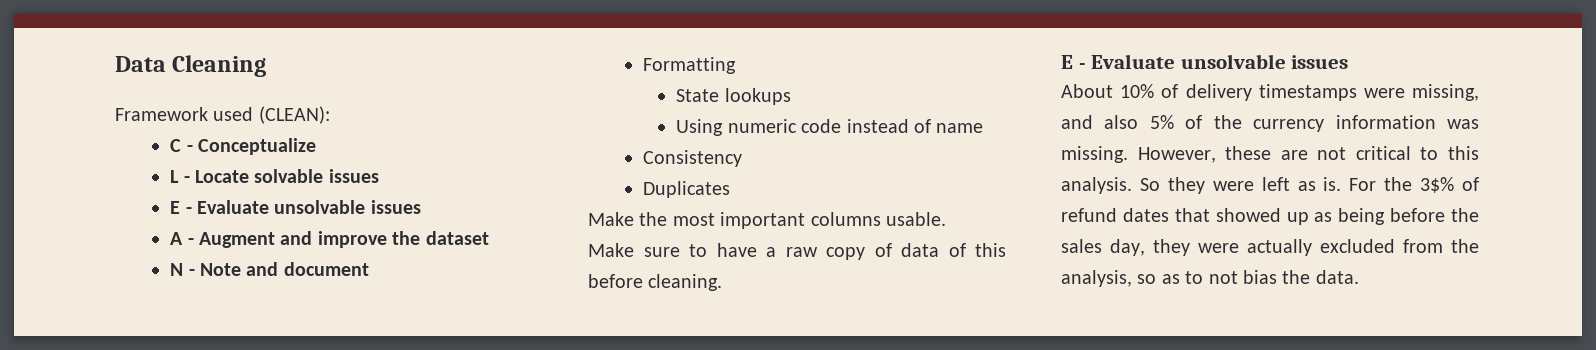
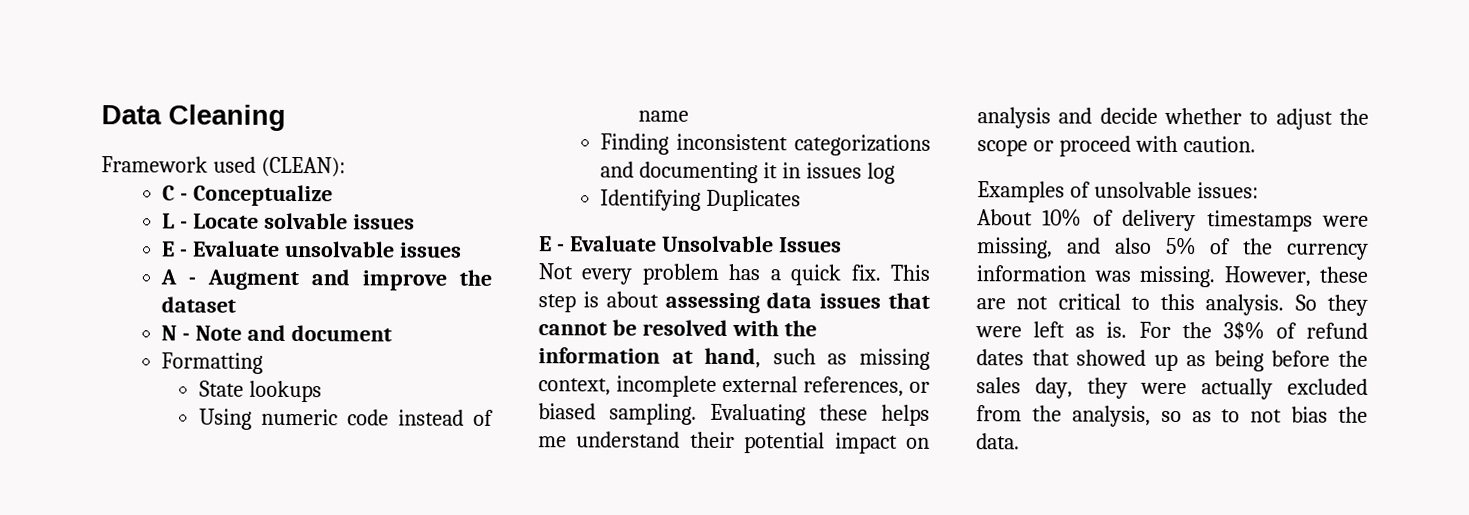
[643,150,743,167] [643,181,731,198] [588,212,946,229] [588,243,1006,260] [588,274,723,291] [1061,54,1349,69] Consistency // Duplicates // Make the most important columns usable. // Make sure to have a raw copy of data of this before cleaning. // E - Evaluate unsolvable issues -> [600,133,931,156] [600,161,896,184] [600,189,802,212] [539,235,842,253] [538,263,930,286] [538,291,930,314] [538,319,817,337] [538,347,930,370] [538,375,930,397] [538,403,930,426] [538,431,930,454] [977,107,1369,130] [977,135,1256,157] [977,181,1259,203] Finding inconsistent categorizations and documenting it in issues log // Identifying Duplicates // E - Evaluate Unsolvable Issues // Not every problem has a quick fix. This step is about assessing data issues that cannot be resolved with the information at hand, such as missing context, incomplete external references, or biased sampling. Evaluating these helps me understand their potential impact on analysis and decide whether to adjust the scope or proceed with caution. // Examples of unsolvable issues:

